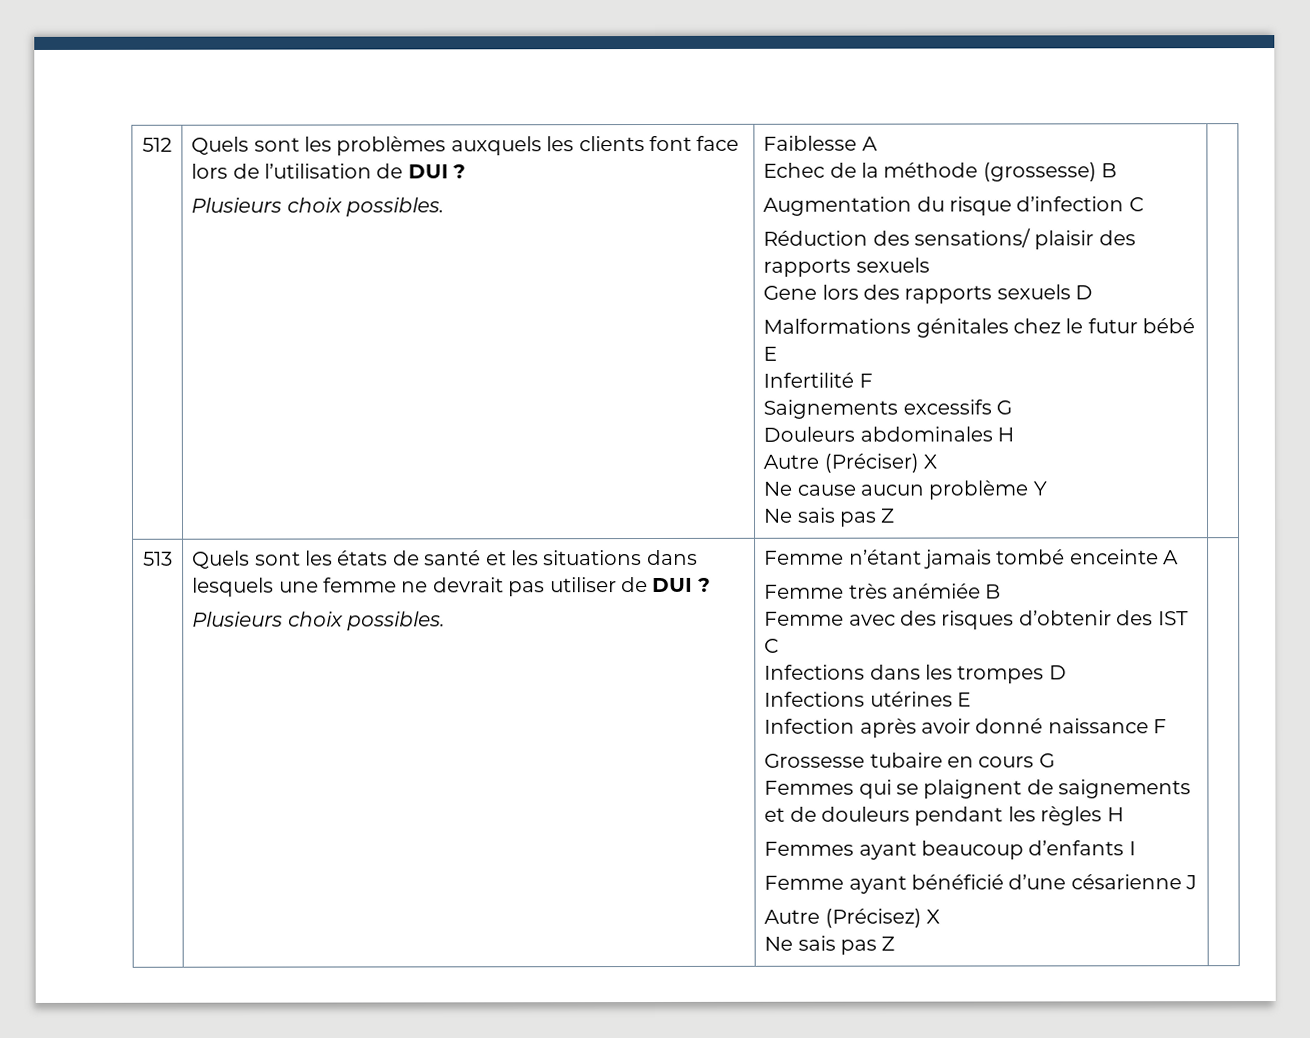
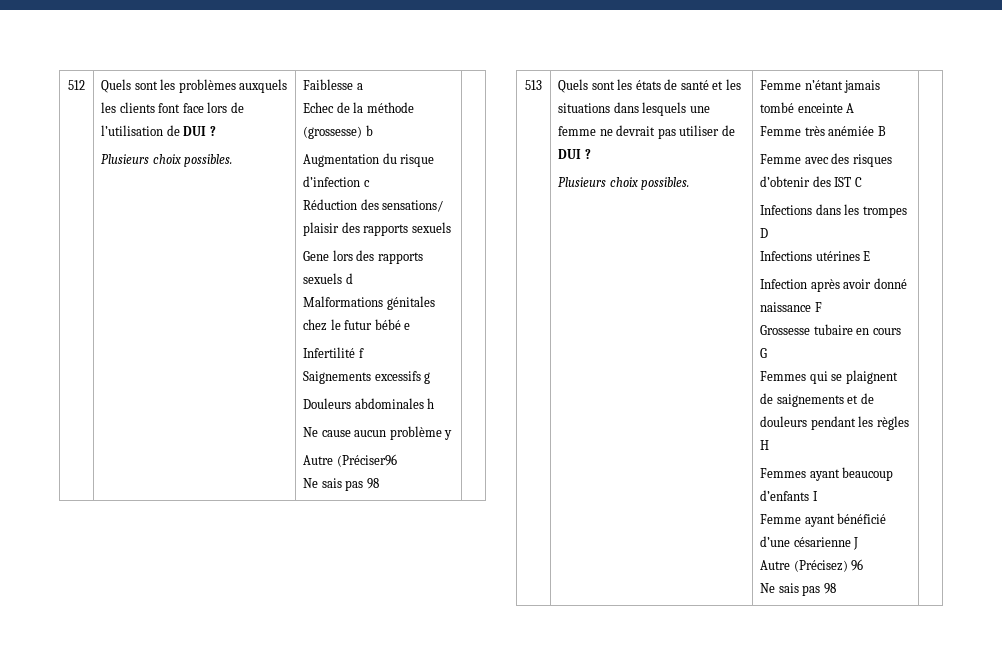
[861,136,878,151] A -> [356,83,363,90] a
[1101,163,1118,178] B -> [365,125,373,136] b
[1128,197,1144,212] C -> [363,180,370,187] c
[1075,285,1094,300] D -> [345,273,353,284] d
[763,346,778,361] E -> [404,323,411,330] e
[858,373,873,388] F -> [358,348,364,358] f
[995,400,1012,415] G -> [424,372,431,384] g
[996,427,1014,442] [763,453,937,473] H // Autre (Préciser) X -> [427,398,435,409] h
[1032,481,1047,496] [763,507,896,527] Y // Ne sais pas Z -> [444,430,453,440] [303,454,397,467] [303,478,379,491] y // Autre (Préciser96 // Ne sais pas 98
[925,909,940,924] [764,935,896,955] X // Ne sais pas Z -> [851,559,864,571] [760,583,836,596] 96 // Ne sais pas 98

